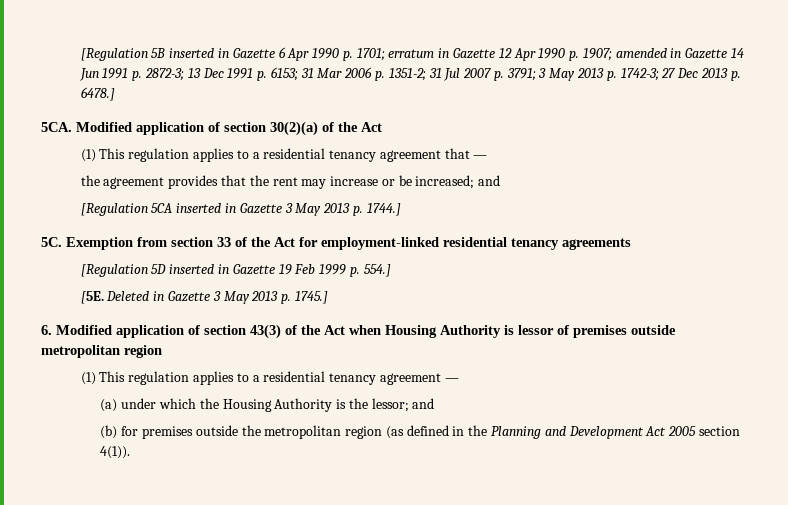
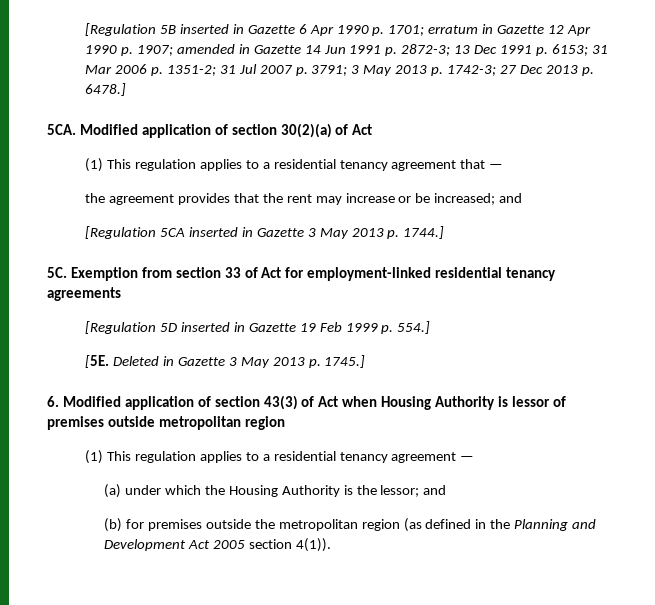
[338,122,358,132] the -> (349, 129) none
[251,237,271,247] the -> (258, 272) none
[301,325,321,335] the -> (315, 401) none

